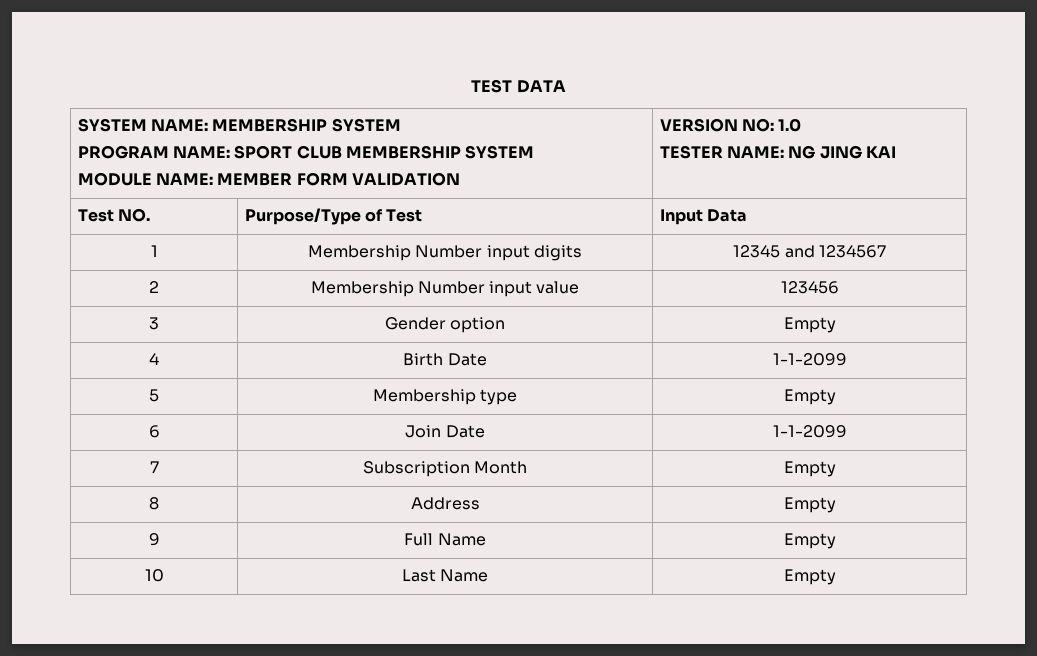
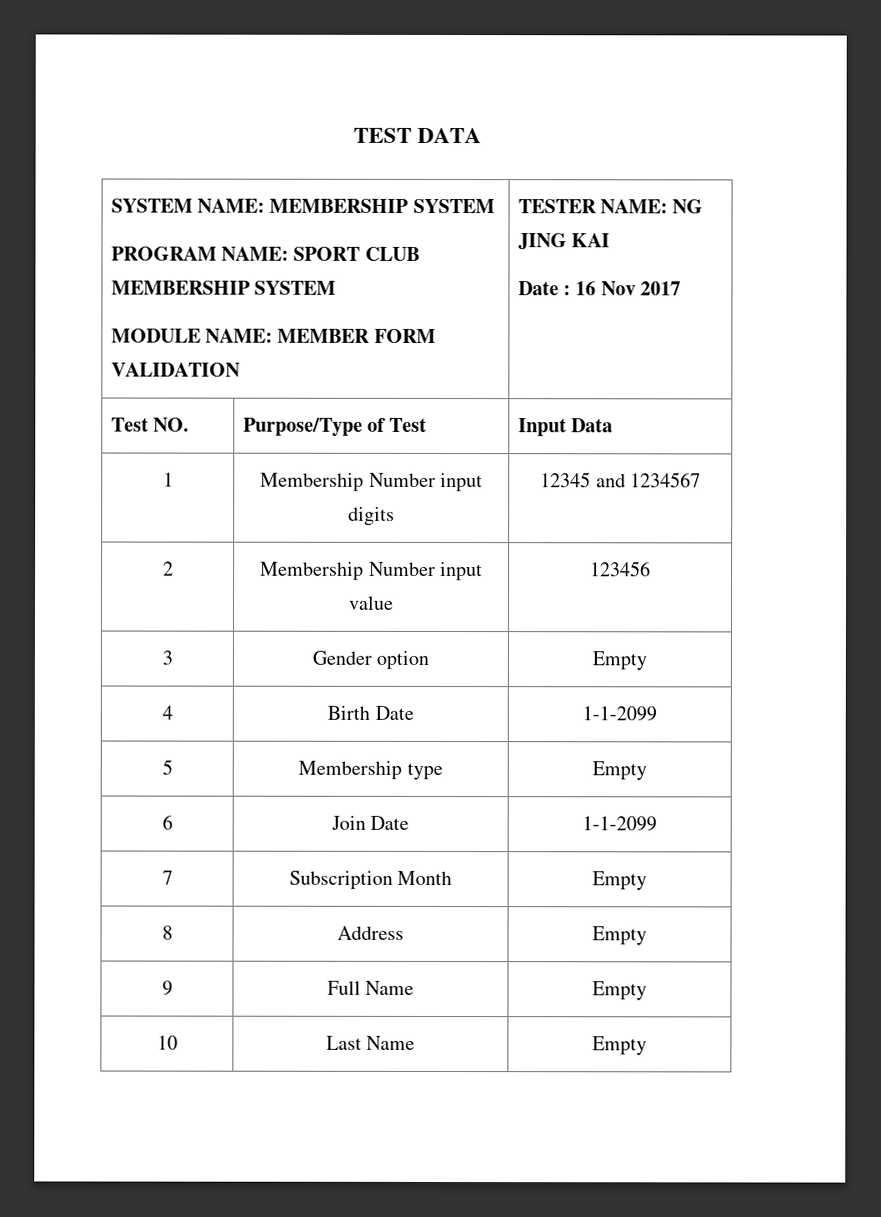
[659,118,802,132] VERSION NO: 1.0 // -> (241, 369) none
(897, 152) none -> [517,281,682,296] // Date : 16 Nov 2017

